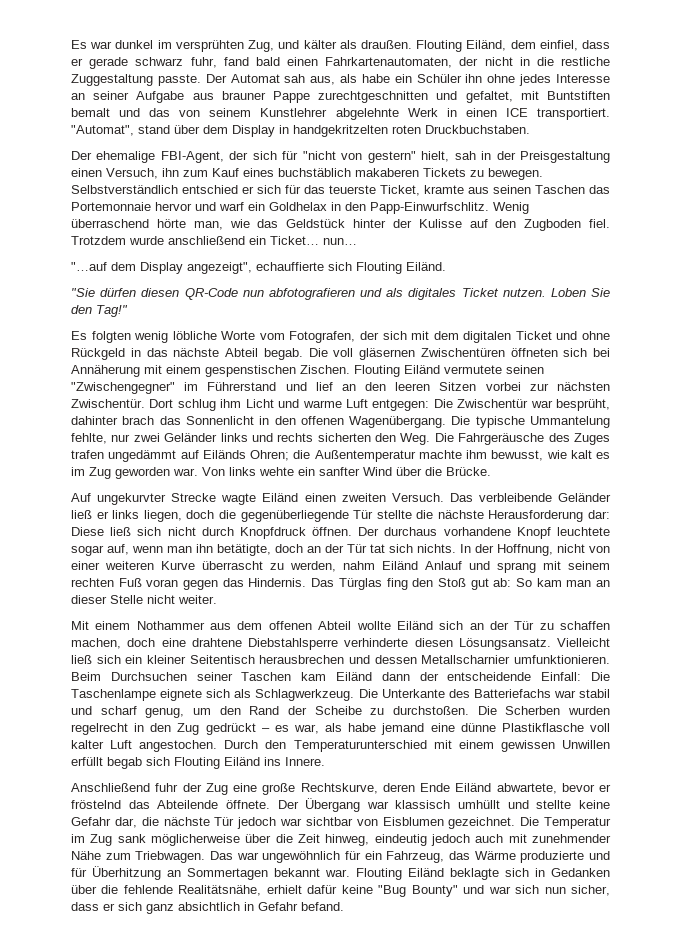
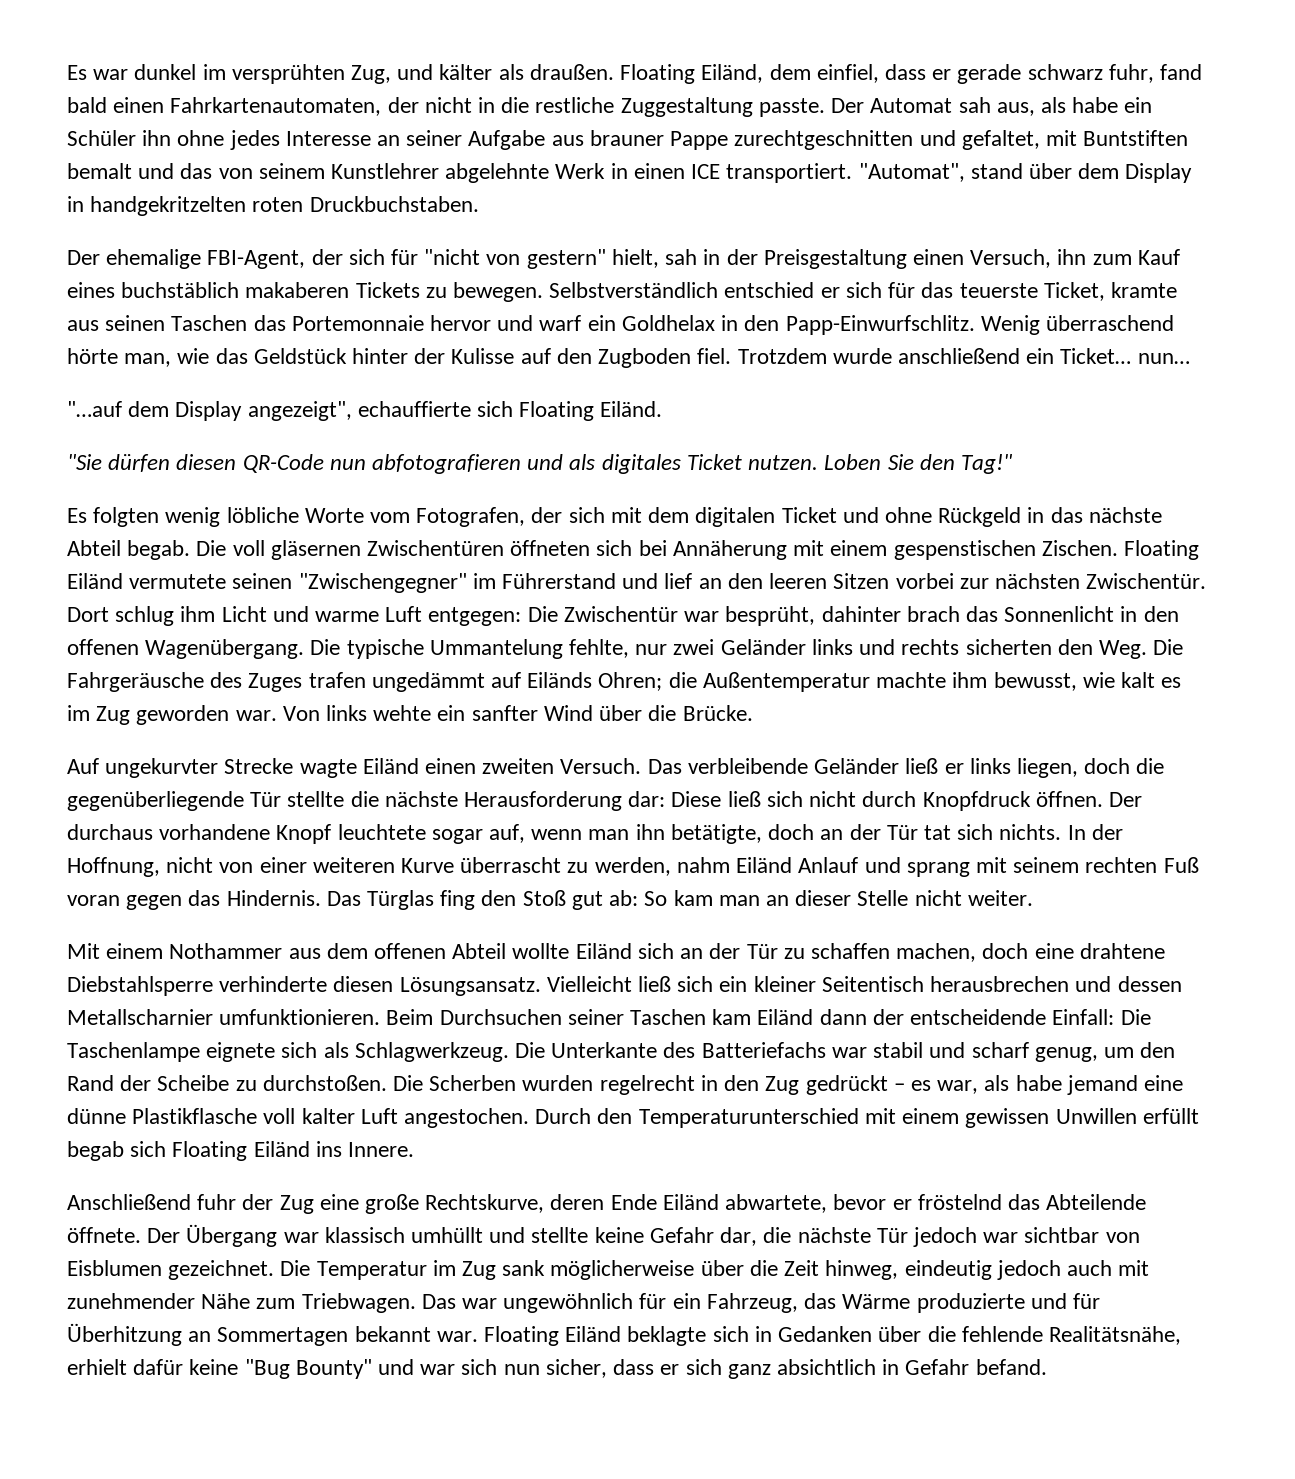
[416,40,463,52] Flouting -> [620,64,696,84] Floating
[356,262,402,274] Flouting -> [519,401,595,421] Floating
[354,365,400,377] Flouting -> [1123,540,1199,560] Floating
[174,757,220,769] Flouting -> [172,1141,248,1161] Floating
[356,868,402,880] Flouting -> [484,1326,560,1346] Floating

